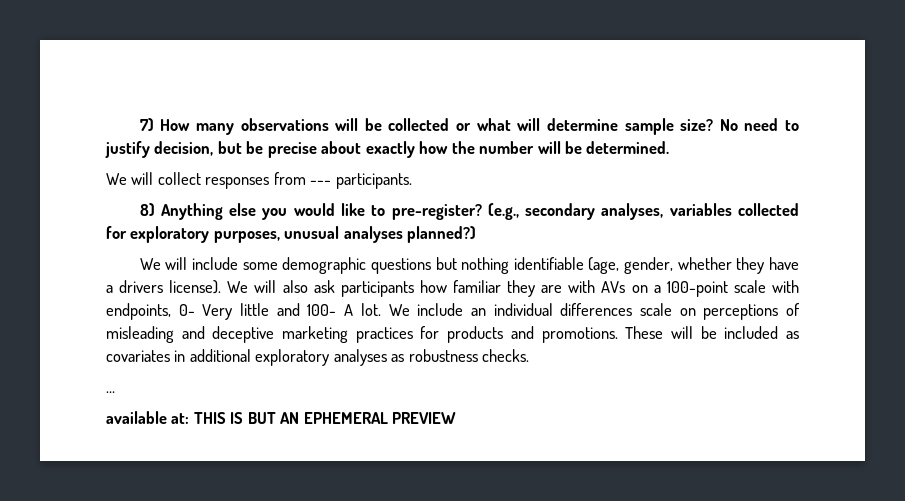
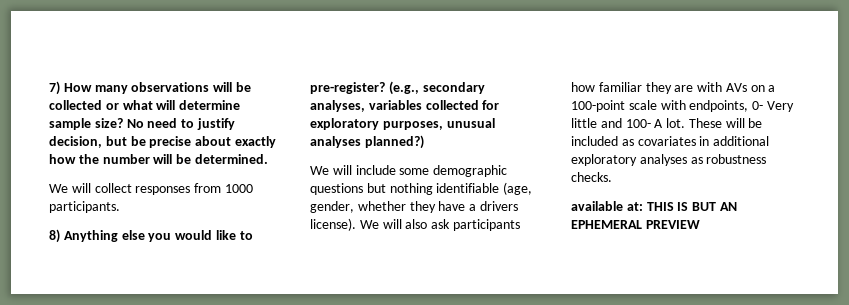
[310,180,332,185] --- -> [224,184,253,193] 1000
[388,303,800,320] [106,326,618,343] We include an individual differences scale on perceptions of misleading and deceptive marketing practices for products and promotions. -> (686, 123) none
[106,391,115,393] // … -> (612, 177) none

